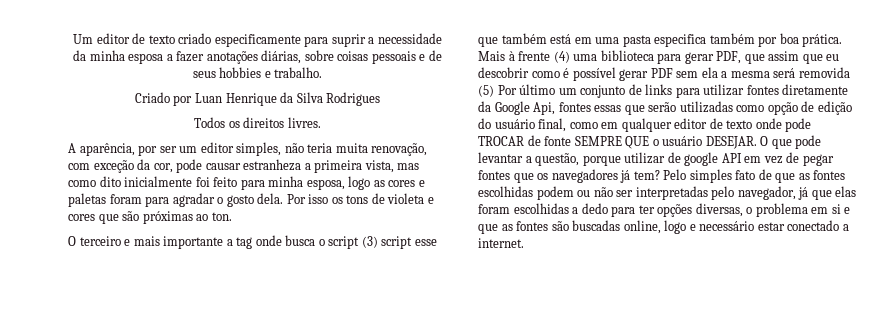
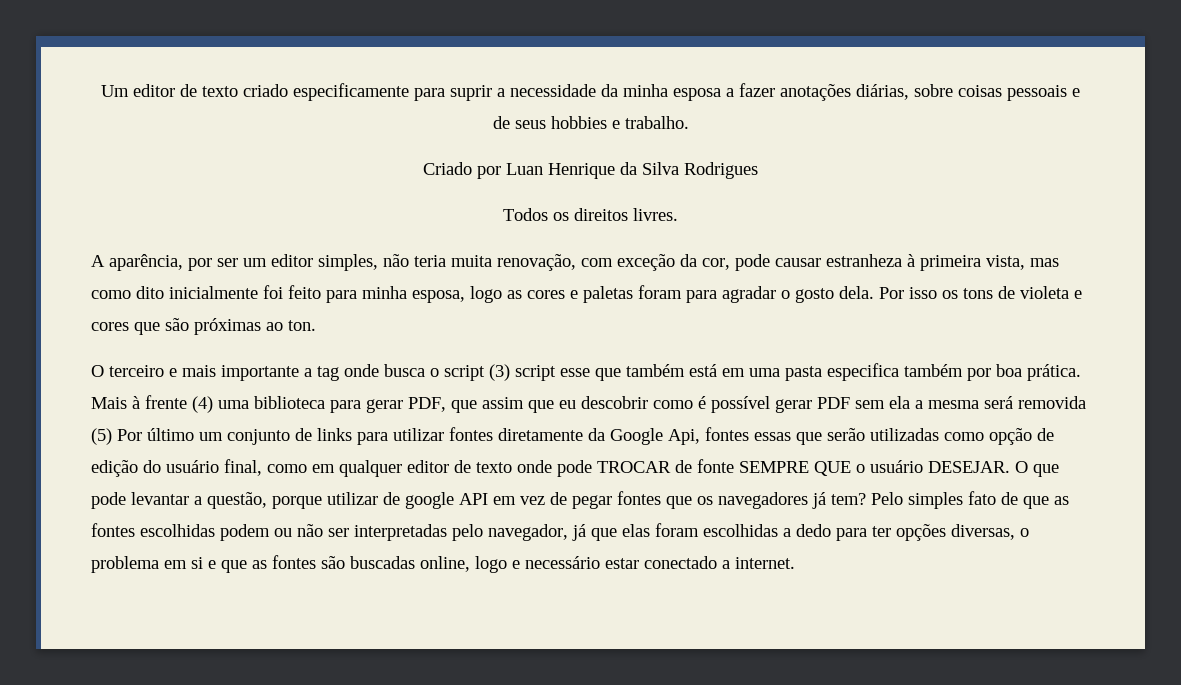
[304,163,311,170] a -> [907,254,915,267] à

